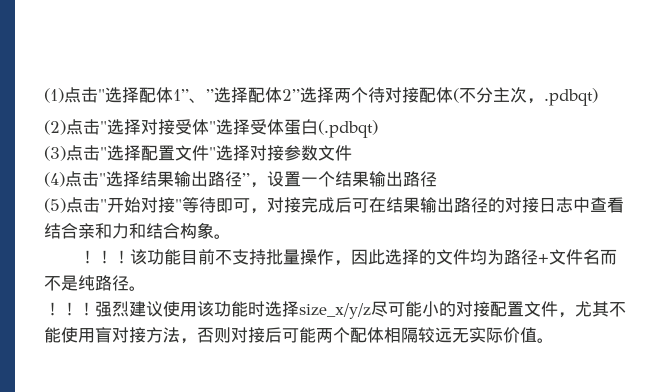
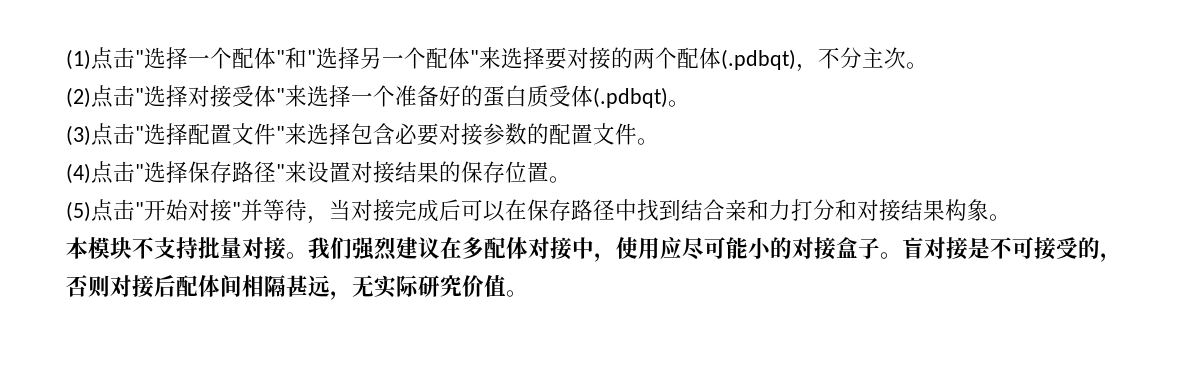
[139,87,459,103] 配体1”、”选择配体2”选择两个待对接配体( -> [188,47,818,72] 一个配体"和"选择另一个配体"来选择要对接的两个配体(.pdbqt)，
[527,88,598,106] ，.pdbqt) -> [906,62,928,69] 。
[216,119,378,138] 选择受体蛋白(.pdbqt) -> [285,85,690,108] 来选择一个准备好的蛋白质受体(.pdbqt)。
[216,145,250,161] 选择 -> [285,123,439,146] 来选择包含必要
[318,145,352,161] 文件 -> [527,123,659,145] 的配置文件。
[140,171,437,188] 结果输出路径”，设置一个结果输出路径 -> [188,161,571,183] 保存路径"来设置对接结果的保存位置。
[182,197,267,214] 等待即可， -> [241,199,351,224] 并等待，当
[369,197,624,213] [44,222,231,239] [79,249,618,266] [44,275,146,291] [44,302,95,316] 在结果输出路径的对接日志中查看结合亲和力和结合构象。 // ！！！该功能目前不支持批量操作，因此选择的文件均为路径+文件名而不是纯路径。 // ！！！ -> [483,199,1011,222] [66,237,352,260] 以在保存路径中找到结合亲和力打分和对接结果构象。 // 本模块不支持批量对接。我们
[163,301,626,319] [44,327,503,344] 使用该功能时选择size_x/y/z尽可能小的对接配置文件，尤其不能使用盲对接方法，否则对接后可能两个配体相隔较远无实际 -> [440,237,1122,262] [66,275,462,300] 在多配体对接中，使用应尽可能小的对接盒子。盲对接是不可接受的，否则对接后配体间相隔甚远，无实际研究

